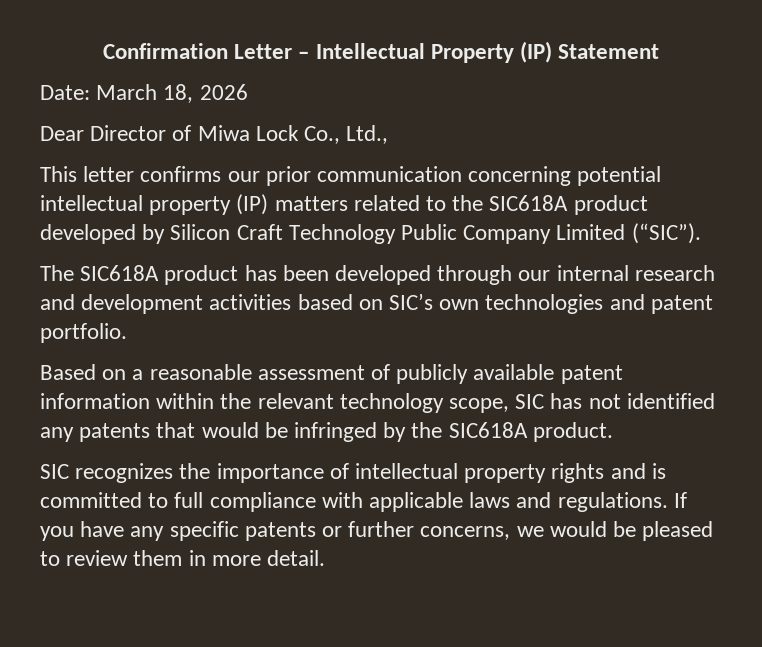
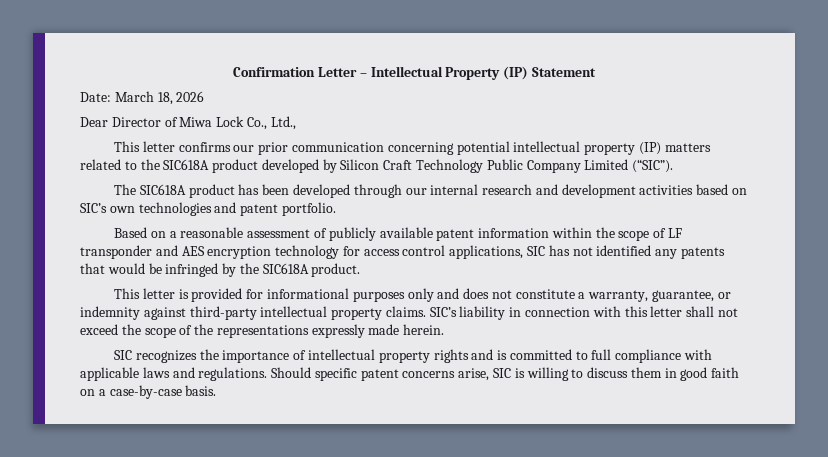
[257,393,510,413] relevant technology scope, -> [618,228,682,241] [80,245,524,259] scope of LF transponder and AES encryption technology for access control applications,
(613, 432) none -> [114,288,731,302] [80,306,738,320] [80,324,445,338] // This letter is provided for informational purposes only and does not constitute a warranty, guarantee, or indemnity against third-party intellectual property claims. SIC’s liability in connection with this letter shall not exceed the scope of the representations expressly made herein.
[673,492,687,508] [40,521,714,541] [40,550,326,566] If you have any specific patents or further concerns, we would be pleased to review them in more detail. -> [271,367,740,381] [80,385,217,399] Should specific patent concerns arise, SIC is willing to discuss them in good faith on a case-by-case basis.

